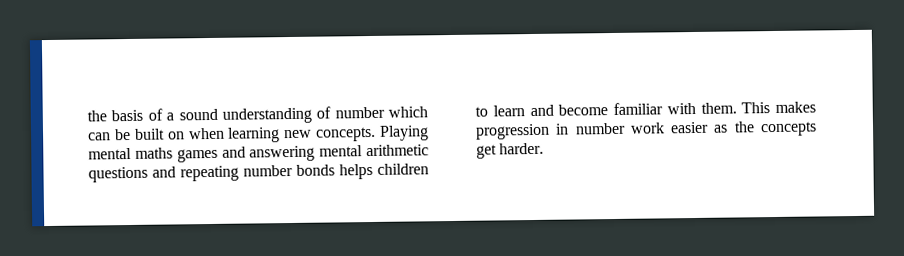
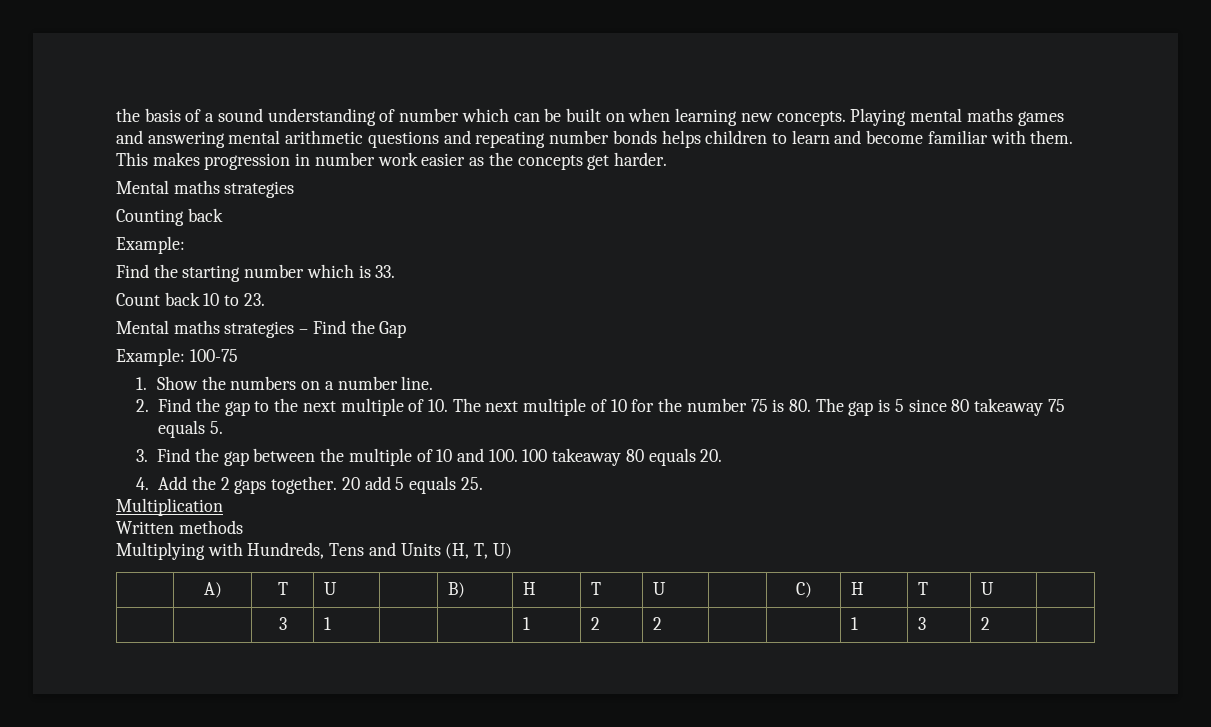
(545, 148) none -> [116,180,295,198] [116,208,223,226] [116,236,185,254] [116,264,396,282] [116,292,265,306] [116,320,407,338] [116,348,238,366] [136,376,434,390] [136,398,1065,416] [158,420,223,438] [136,448,723,466] [136,476,483,494] [116,498,223,516] [116,520,243,534] [116,542,512,560] [203,582,222,598] [277,582,288,595] [324,582,338,595] [448,582,466,598] [523,582,537,595] [591,582,602,595] [653,582,667,595] [795,582,812,598] [851,582,865,595] [918,582,929,595] [981,582,995,595] [278,617,287,630] [324,617,332,630] [523,617,531,630] [591,617,601,630] [653,617,663,630] [851,617,859,630] [918,617,927,630] [981,617,991,630] // Mental maths strategies // Counting back // Example: // Find the starting number which is 33. // Count back 10 to 23. // Mental maths strategies – Find the Gap // Example: 100-75 // 1. Show the numbers on a number line. // 2. Find the gap to the next multiple of 10. The next multiple of 10 for the number 75 is 80. The gap is 5 since 80 takeaway 75 equals 5. // 3. Find the gap between the multiple of 10 and 100. 100 takeaway 80 equals 20. // 4. Add the 2 gaps together. 20 add 5 equals 25. // Multiplication // Written methods // Multiplying with Hundreds, Tens and Units (H, T, U) // | A) | T | U | | B) | H | T | U | | C) | H | T | U | // | | 3 | 1 | | | 1 | 2 | 2 | | | 1 | 3 | 2 |

